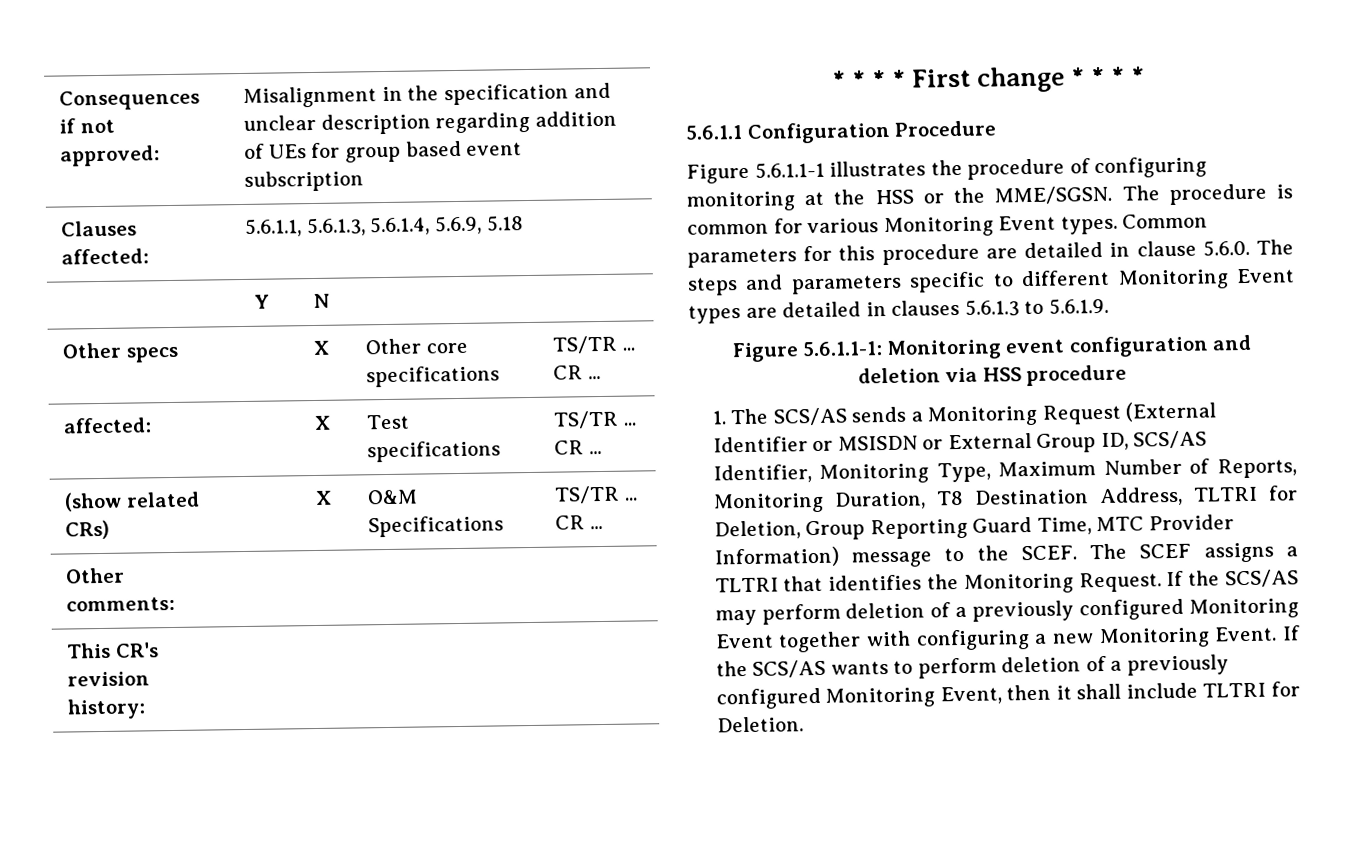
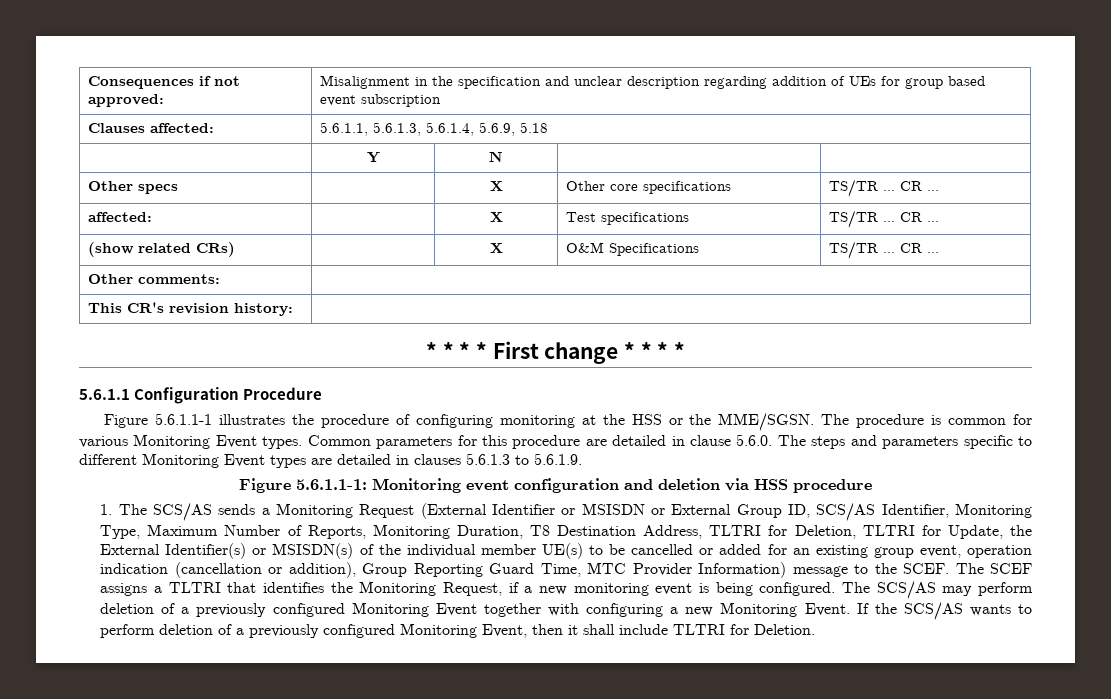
(801, 530) none -> [862,525,1032,539] [100,543,1032,559] [100,562,356,578] TLTRI for Update, the External Identifier(s) or MSISDN(s) of the individual member UE(s) to be cancelled or added for an existing group event, operation indication (cancellation or addition),
[1078,570,1221,593] Request. If the -> [442,582,870,596] Request, if a new monitoring event is being configured. The

